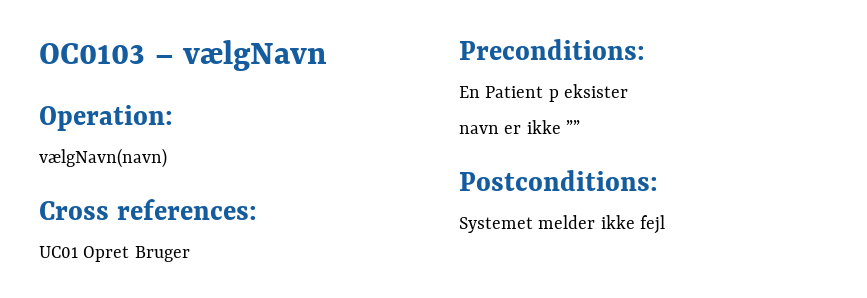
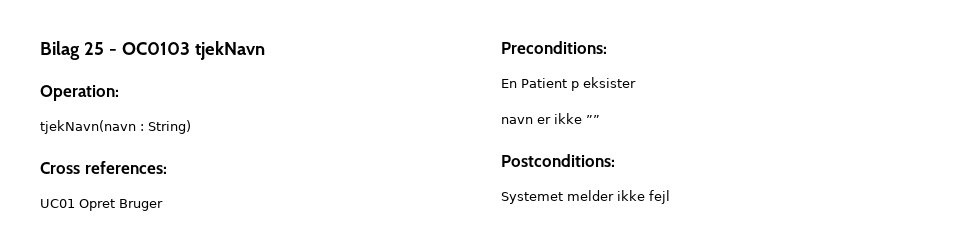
[39,40,328,71] [39,105,173,131] [39,148,167,168] OC0103 – vælgNavn // Operation: // vælgNavn(navn) -> [40,41,265,60] [40,85,119,101] [40,120,191,134] Bilag 25 - OC0103 tjekNavn // Operation: // tjekNavn(navn : String)

